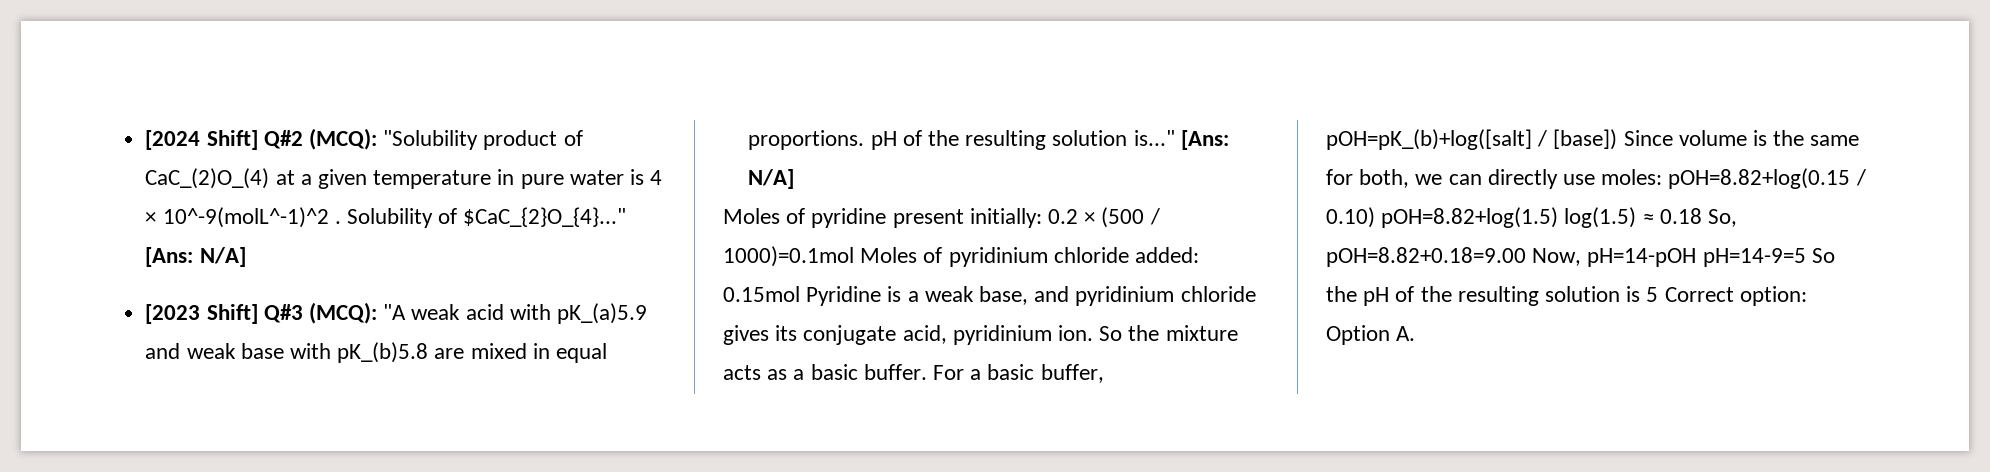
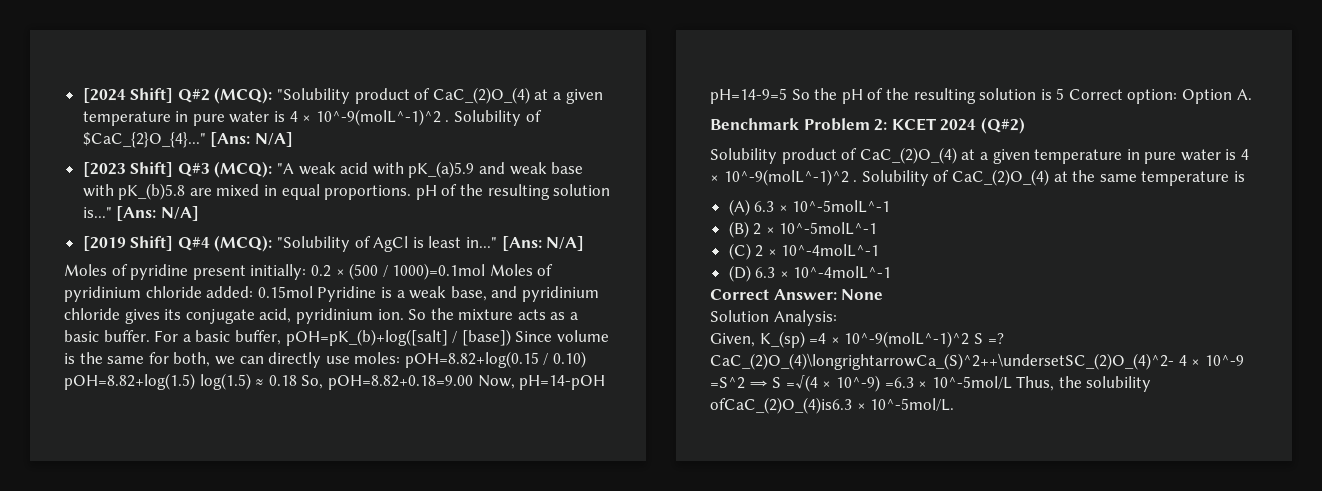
(795, 179) none -> [82,235,585,252] // [2019 Shift] Q#4 (MCQ): "Solubility of AgCl is least in..." [Ans: N/A]
(1416, 333) none -> [710,117,1025,134] [710,147,1250,164] [710,169,1245,186] [728,199,891,216] [728,221,878,238] [728,243,880,260] [728,265,892,282] [710,289,884,300] [710,310,837,326] [710,331,1004,348] [710,353,1244,370] [710,375,1152,392] [710,397,955,414] // Benchmark Problem 2: KCET 2024 (Q#2) // Solubility product of CaC_(2)O_(4) at a given temperature in pure water is 4 × 10^-9(molL^-1)^2 . Solubility of CaC_(2)O_(4) at the same temperature is // (A) 6.3 × 10^-5molL^-1 // (B) 2 × 10^-5molL^-1 // (C) 2 × 10^-4molL^-1 // (D) 6.3 × 10^-4molL^-1 // Correct Answer: None // Solution Analysis: // Given, K_(sp) =4 × 10^-9(molL^-1)^2 S =? CaC_(2)O_(4)\longrightarrowCa_(S)^2++\undersetSC_(2)O_(4)^2- 4 × 10^-9 =S^2 ⇒ S =√(4 × 10^-9) =6.3 × 10^-5mol/L Thus, the solubility ofCaC_(2)O_(4)is6.3 × 10^-5mol/L.

